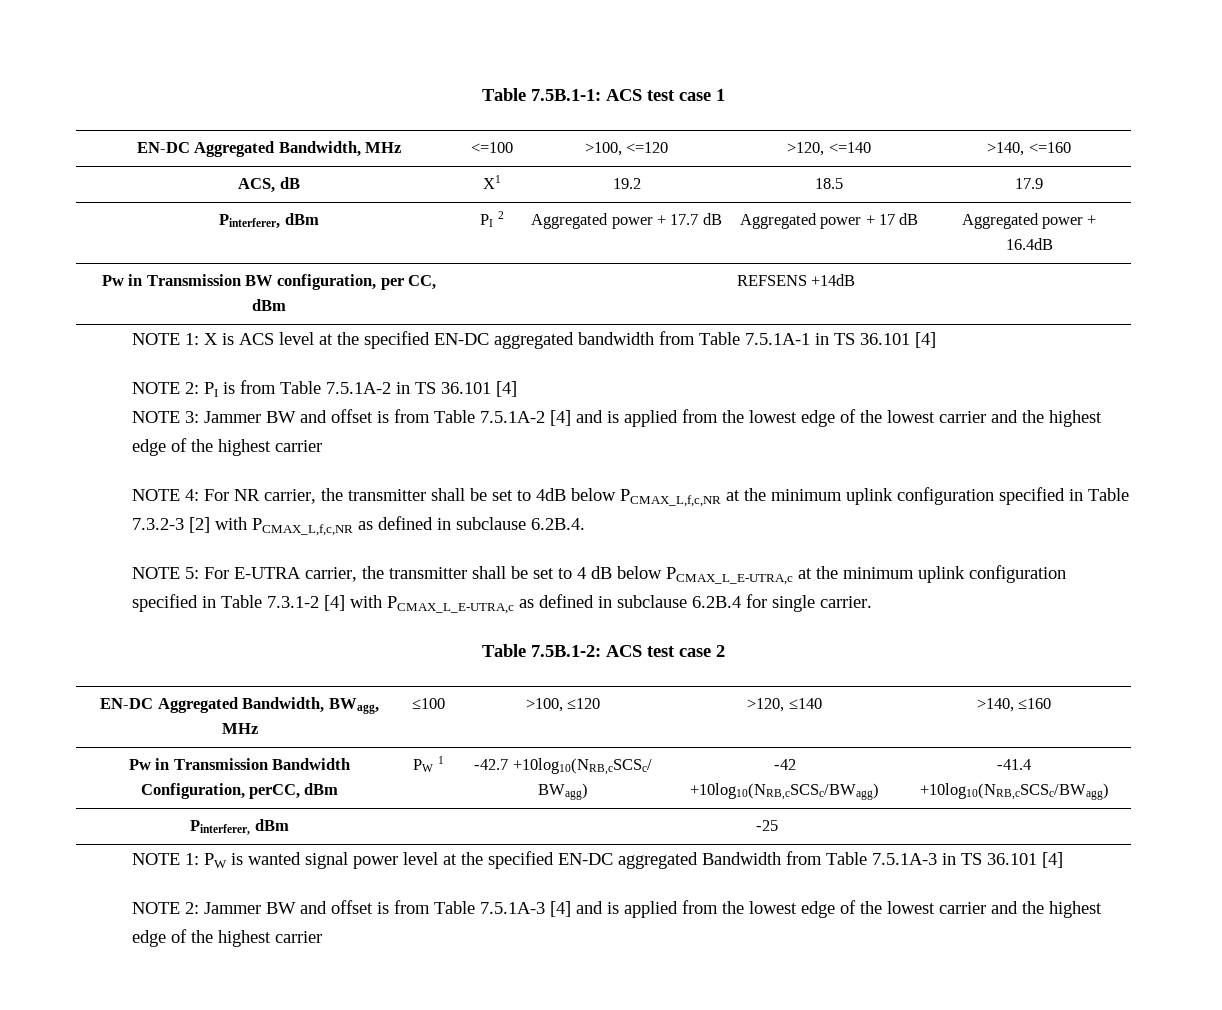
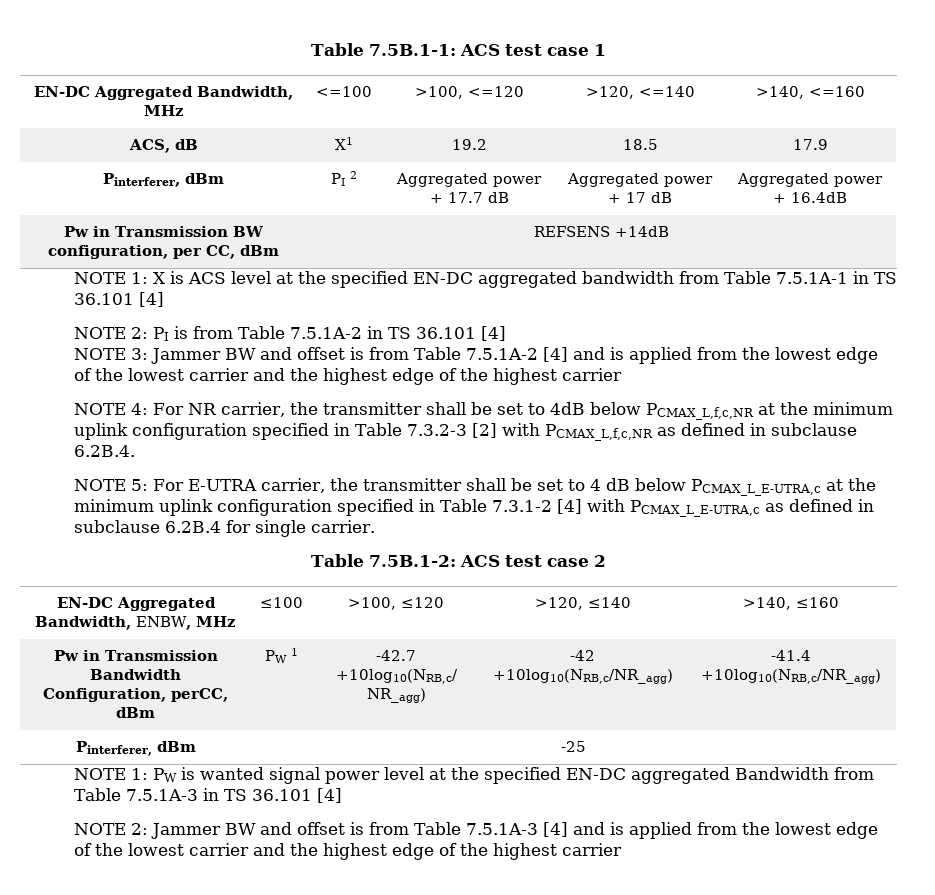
[328,698,379,714] BWagg, -> [136,616,192,630] ENBW,
[512,758,652,775] [538,783,588,800] +10log10(NRB,cSCSc/ BWagg) -> [335,669,458,684] [366,688,426,703] +10log10(NRB,c/ NR_agg)
[689,783,879,800] +10log10(NRB,cSCSc/BWagg) -> [492,669,673,684] +10log10(NRB,c/NR_agg)
[919,783,1109,800] +10log10(NRB,cSCSc/BWagg) -> [701,669,882,684] +10log10(NRB,c/NR_agg)

